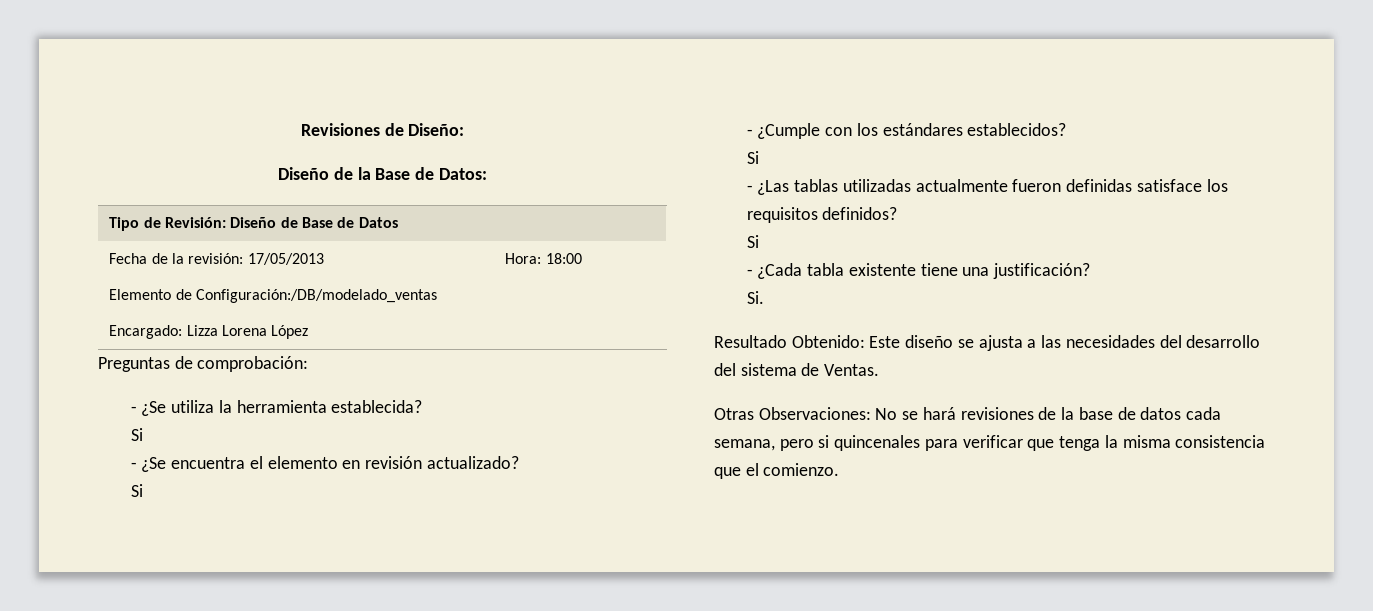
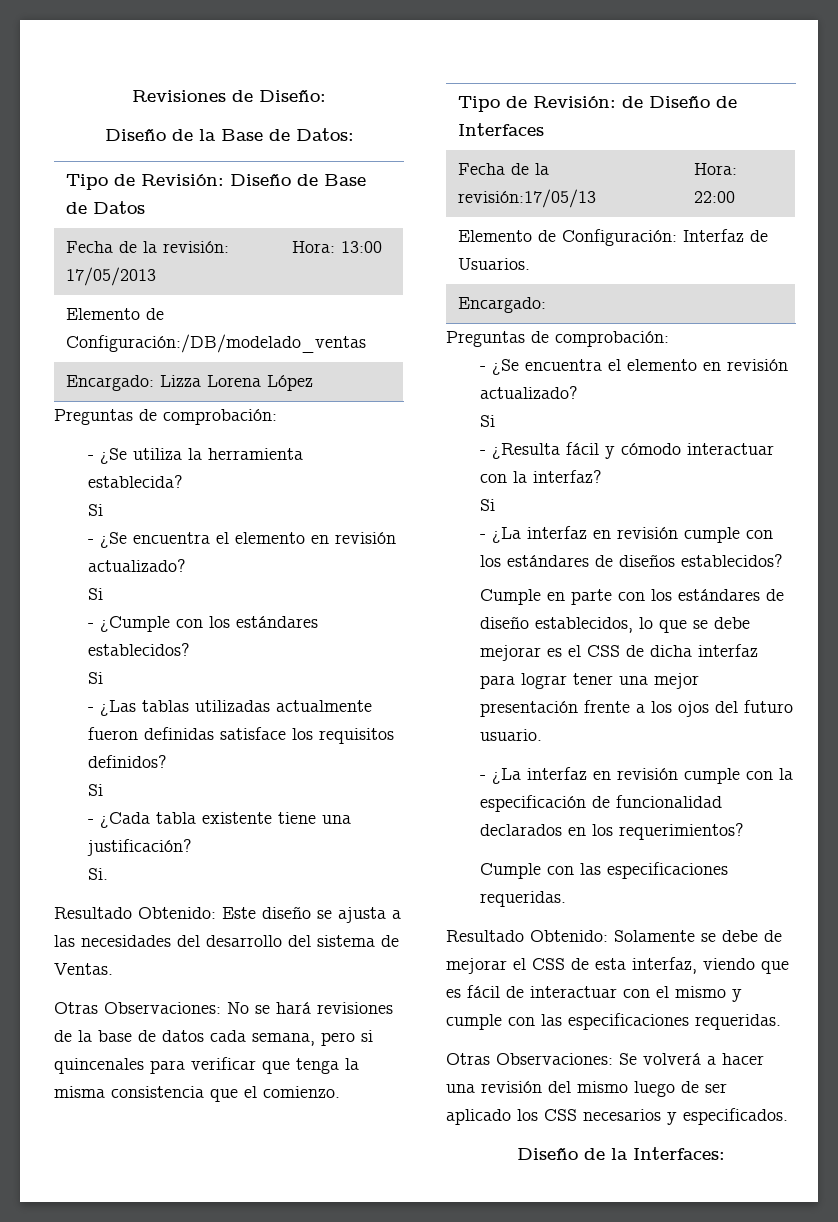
[545,253,582,264] 18:00 -> [341,241,383,253] 13:00
(840, 469) none -> [458,95,738,112] [458,123,545,136] [458,163,550,175] [458,189,597,208] [694,163,738,175] [694,191,736,203] [458,229,769,246] [458,258,531,270] [458,297,547,313] [446,331,669,347] [480,359,789,375] [480,386,579,399] [480,415,496,427] [480,442,775,459] [480,470,603,483] [480,499,496,511] [480,526,774,543] [480,554,784,567] [480,589,785,605] [480,616,751,633] [480,644,759,661] [480,673,700,689] [480,700,794,717] [480,729,543,741] [480,767,794,784] [480,795,723,812] [480,823,745,840] [480,862,729,879] [480,891,567,907] [446,930,782,942] [446,957,789,974] [446,985,742,1002] [446,1013,781,1030] [446,1053,764,1065] [446,1081,727,1097] [446,1108,788,1125] [517,1147,725,1160] // Tipo de Revisión: de Diseño de Interfaces // Fecha de la revisión:17/05/13 | Hora: 22:00 // Elemento de Configuración: Interfaz de Usuarios. // Encargado: // Preguntas de comprobación: // - ¿Se encuentra el elemento en revisión actualizado? // Si // - ¿Resulta fácil y cómodo interactuar con la interfaz? // Si // - ¿La interfaz en revisión cumple con los estándares de diseños establecidos? // Cumple en parte con los estándares de diseño establecidos, lo que se debe mejorar es el CSS de dicha interfaz para lograr tener una mejor presentación frente a los ojos del futuro usuario. // - ¿La interfaz en revisión cumple con la especificación de funcionalidad declarados en los requerimientos? // Cumple con las especificaciones requeridas. // Resultado Obtenido: Solamente se debe de mejorar el CSS de esta interfaz, viendo que es fácil de interactuar con el mismo y cumple con las especificaciones requeridas. // Otras Observaciones: Se volverá a hacer una revisión del mismo luego de ser aplicado los CSS necesarios y especificados. // Diseño de la Interfaces:

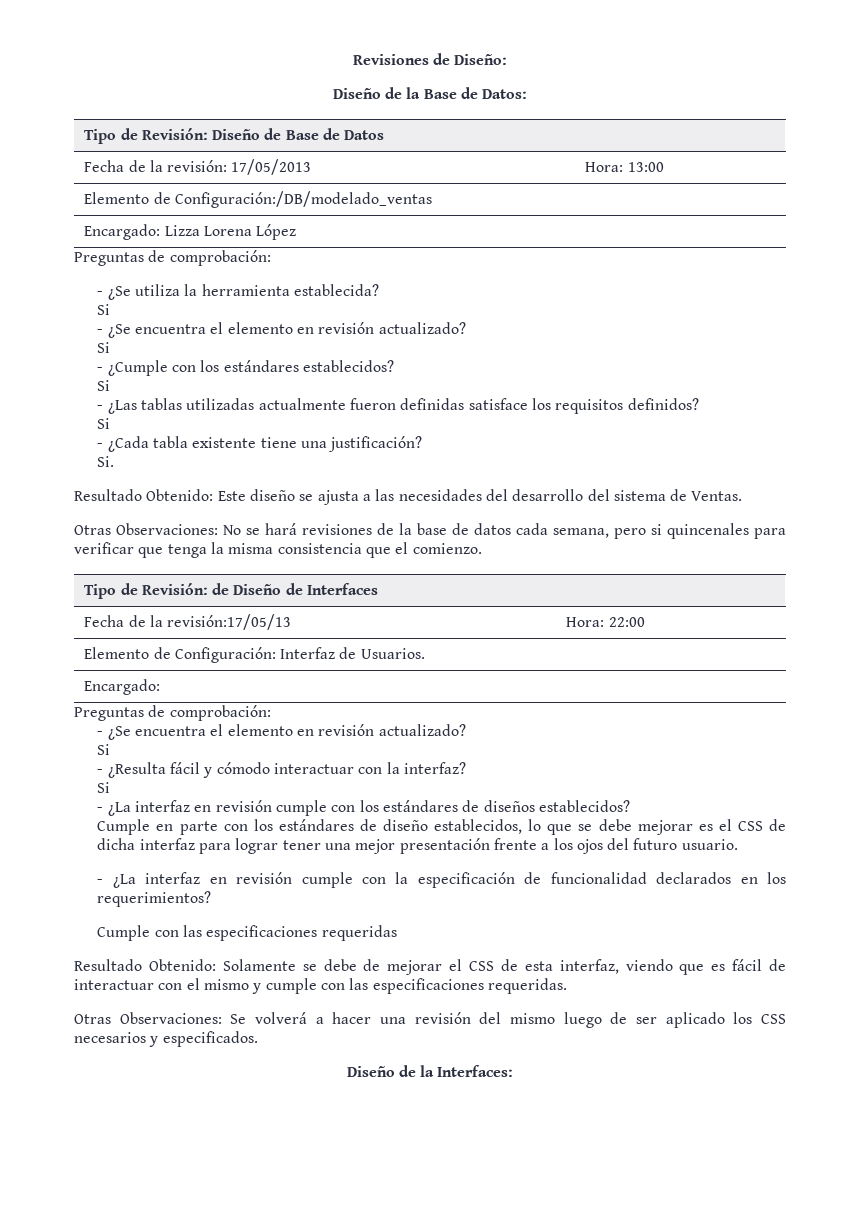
[480,891,567,907] requeridas. -> [321,925,397,941] requeridas

